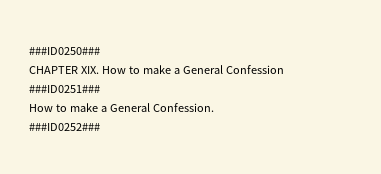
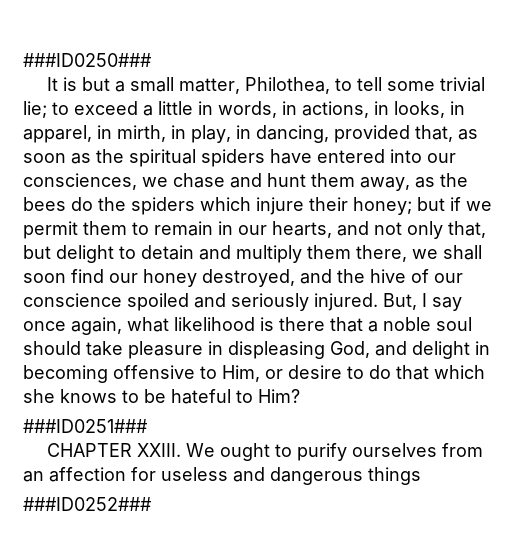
[29,65,284,74] [29,85,100,93] [29,103,214,112] CHAPTER XIX. How to make a General Confession // ###ID0251### // How to make a General Confession. -> [46,77,485,94] [23,101,465,118] [23,125,478,143] [23,149,456,167] [23,173,468,191] [23,197,492,215] [23,221,486,239] [23,245,482,263] [23,269,463,287] [23,293,462,311] [23,317,472,335] [23,341,490,359] [23,365,485,383] [23,389,300,404] [23,419,148,433] [46,443,483,461] [23,467,421,485] It is but a small matter, Philothea, to tell some trivial lie; to exceed a little in words, in actions, in looks, in apparel, in mirth, in play, in dancing, provided that, as soon as the spiritual spiders have entered into our consciences, we chase and hunt them away, as the bees do the spiders which injure their honey; but if we permit them to remain in our hearts, and not only that, but delight to detain and multiply them there, we shall soon find our honey destroyed, and the hive of our conscience spoiled and seriously injured. But, I say once again, what likelihood is there that a noble soul should take pleasure in displeasing God, and delight in becoming offensive to Him, or desire to do that which she knows to be hateful to Him? // ###ID0251### // CHAPTER XXIII. We ought to purify ourselves from an affection for useless and dangerous things

